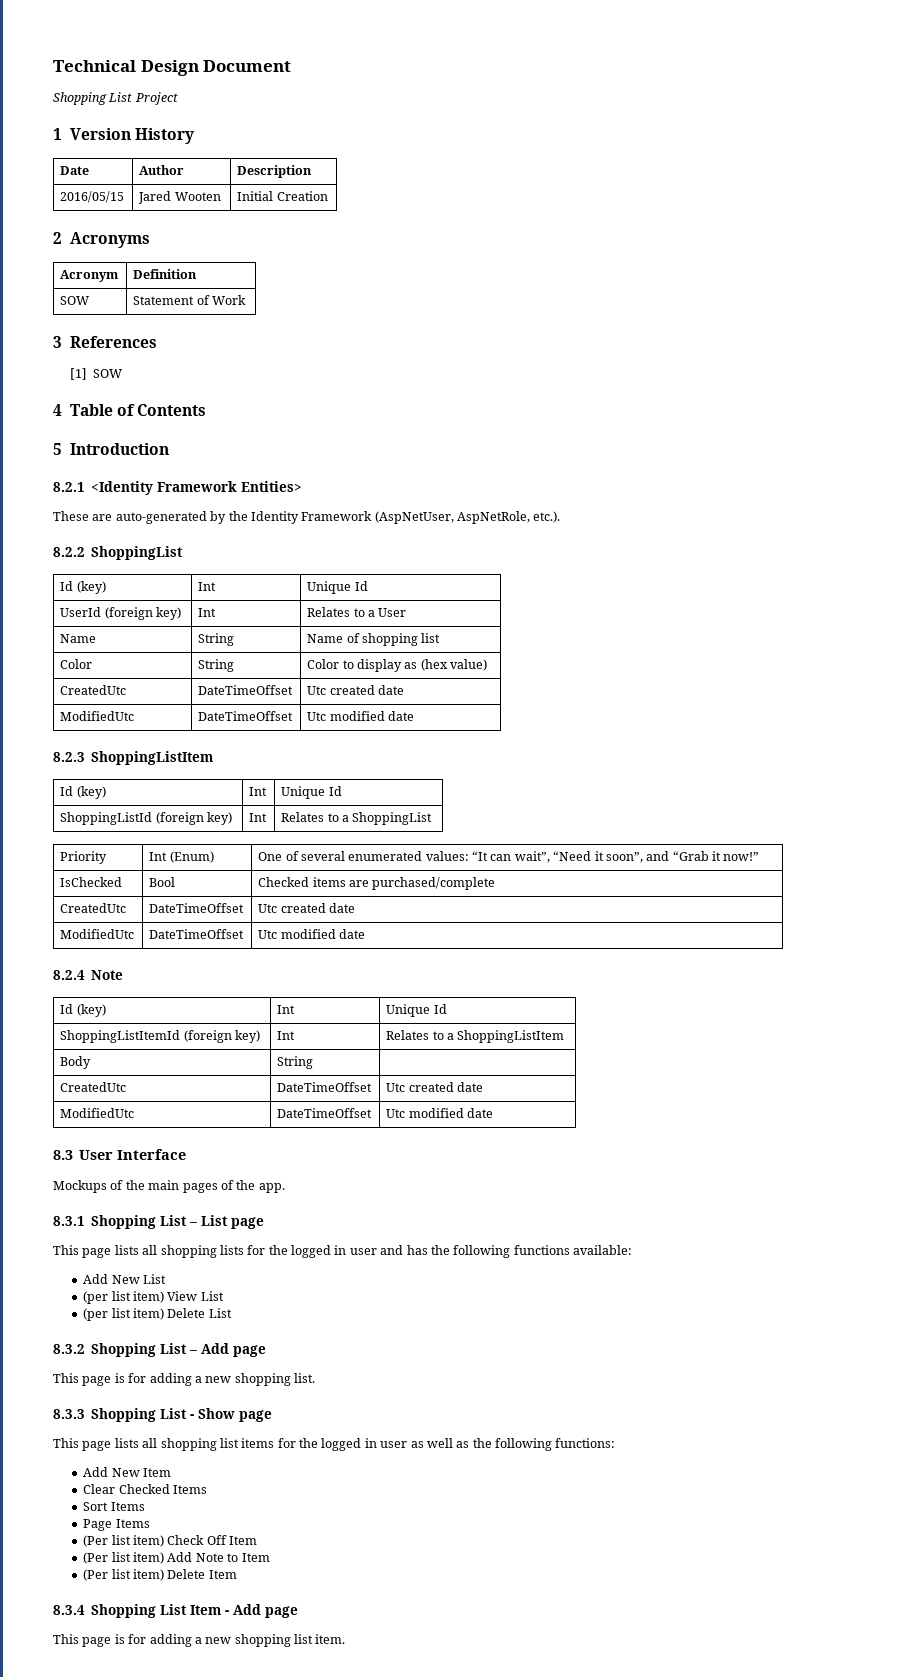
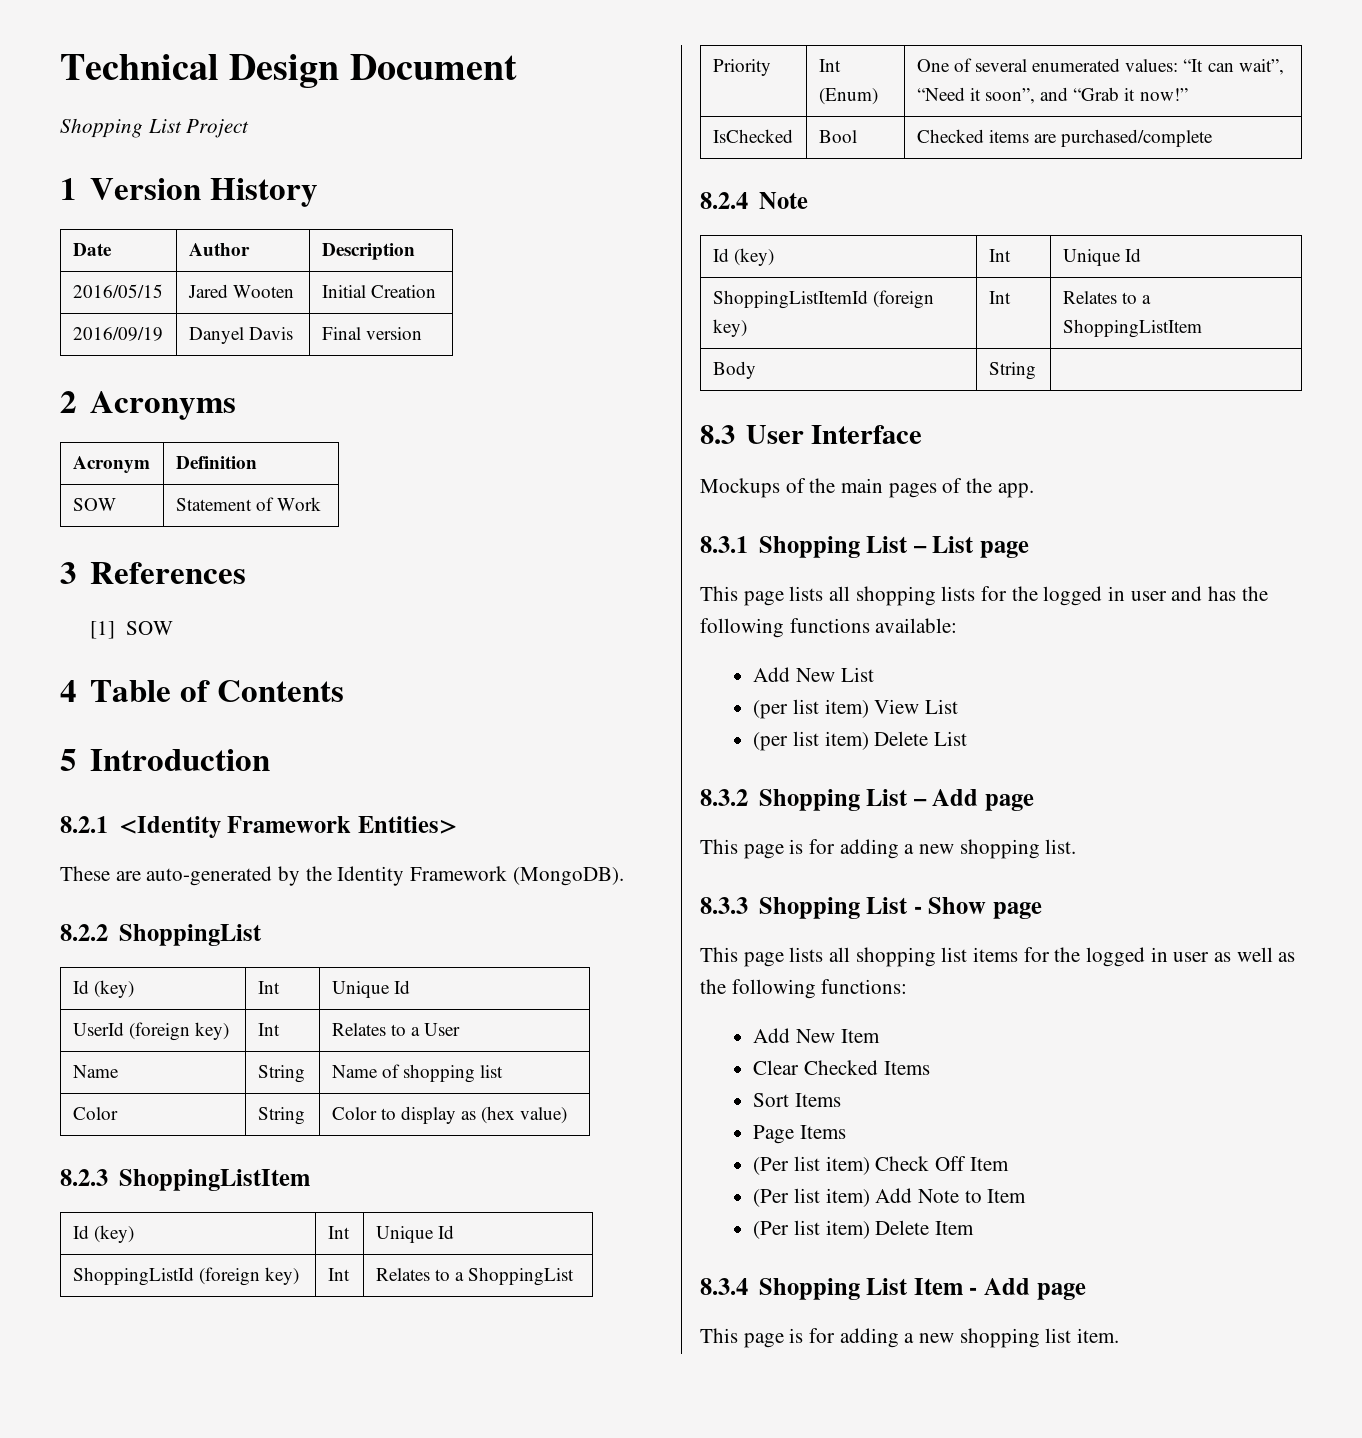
(328, 196) none -> [72,327,163,341] [188,327,293,344] [321,327,422,340] // 2016/09/19 | Danyel Davis | Final version
[374,511,561,524] (AspNetUser, AspNetRole, etc.). -> [512,867,624,886] (MongoDB).
[60,685,127,695] [198,685,294,695] [307,685,404,695] [60,711,135,721] [198,711,294,721] [307,711,414,721] // CreatedUtc | DateTimeOffset | Utc created date // ModifiedUtc | DateTimeOffset | Utc modified date -> (568, 1115) none
[60,903,127,913] [149,903,245,913] [258,903,355,913] [60,929,135,939] [149,929,245,939] [258,929,365,939] // CreatedUtc | DateTimeOffset | Utc created date // ModifiedUtc | DateTimeOffset | Utc modified date -> (1214, 138) none
[60,1082,127,1092] [277,1082,373,1092] [386,1082,483,1092] [60,1108,135,1118] [277,1108,373,1118] [386,1108,493,1118] // CreatedUtc | DateTimeOffset | Utc created date // ModifiedUtc | DateTimeOffset | Utc modified date -> (1036, 371) none

